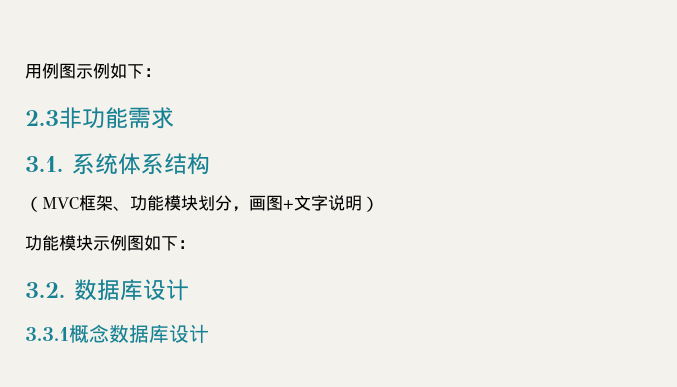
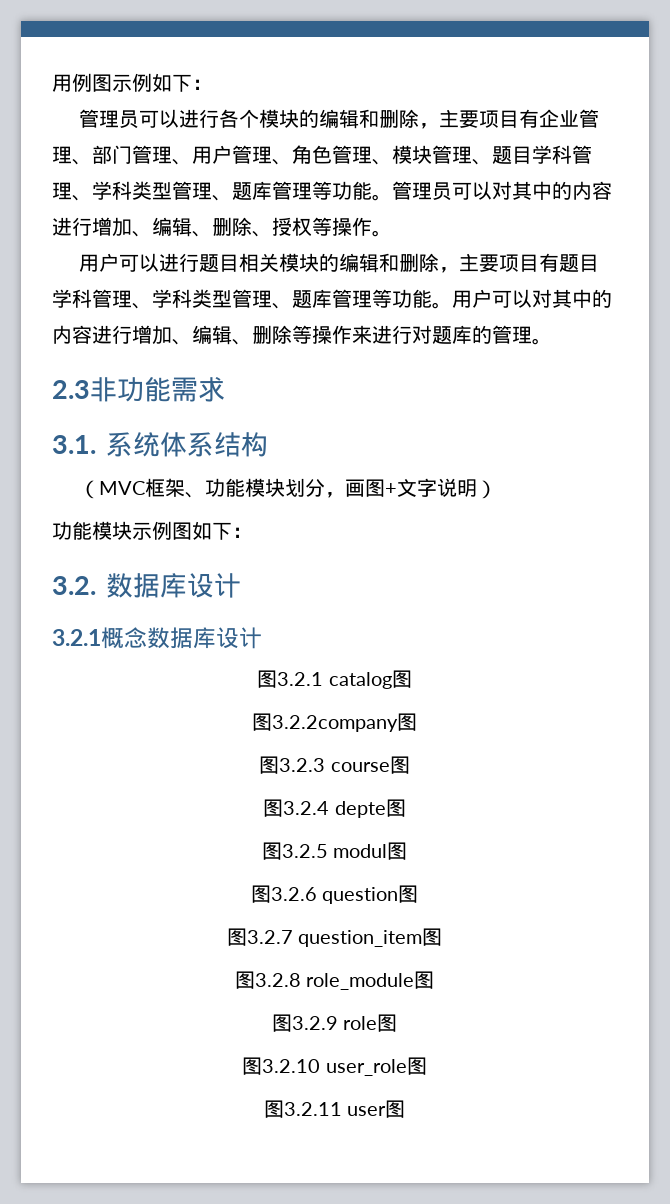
(161, 72) none -> [78,109,599,129] [52,145,592,165] [52,181,612,201] [52,217,392,237] [78,253,599,273] [52,289,612,309] [52,325,552,345] // 管理员可以进行各个模块的编辑和删除，主要项目有企业管理、部门管理、用户管理、角色管理、模块管理、题目学科管理、学科类型管理、题库管理等功能。管理员可以对其中的内容进行增加、编辑、删除、授权等操作。 // 用户可以进行题目相关模块的编辑和删除，主要项目有题目学科管理、学科类型管理、题库管理等功能。用户可以对其中的内容进行增加、编辑、删除等操作来进行对题库的管理。
[25,327,69,341] 3.3.1 -> [52,629,101,646] 3.2.1
(209, 333) none -> [257,670,412,689] [252,713,417,732] [259,756,410,774] [263,799,406,818] [261,842,408,860] [250,885,419,904] [226,928,443,947] [234,971,435,990] [271,1014,398,1032] [242,1057,427,1076] [263,1100,406,1118] // 图3.2.1 catalog图 // 图3.2.2company图 // 图3.2.3 course图 // 图3.2.4 depte图 // 图3.2.5 modul图 // 图3.2.6 question图 // 图3.2.7 question_item图 // 图3.2.8 role_module图 // 图3.2.9 role图 // 图3.2.10 user_role图 // 图3.2.11 user图

